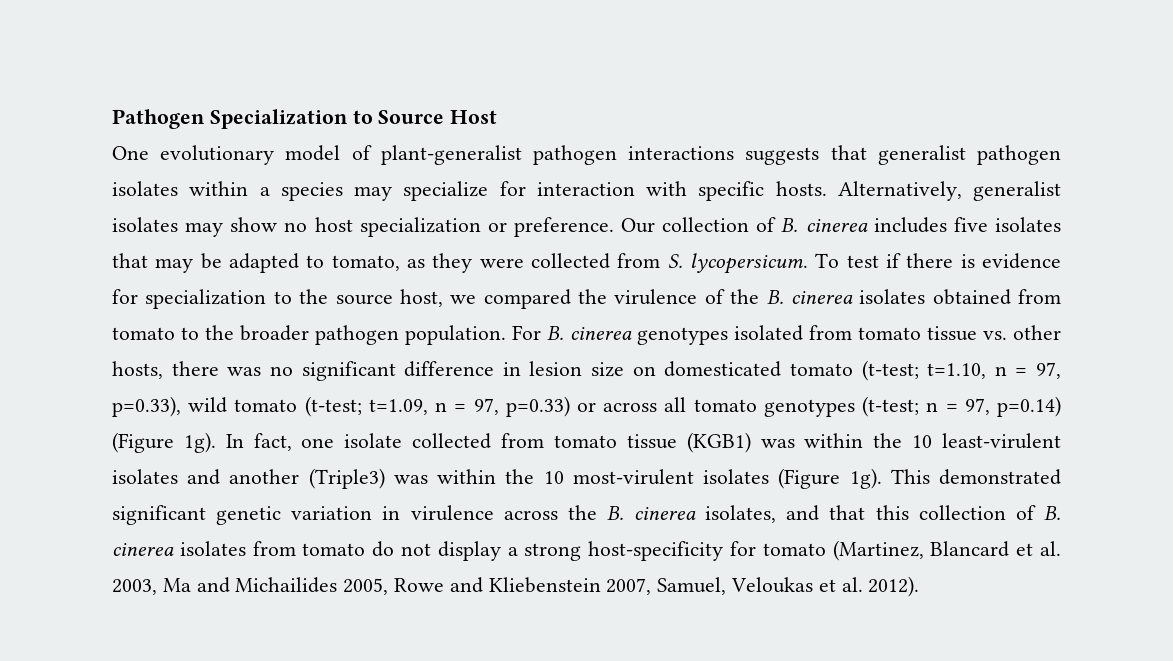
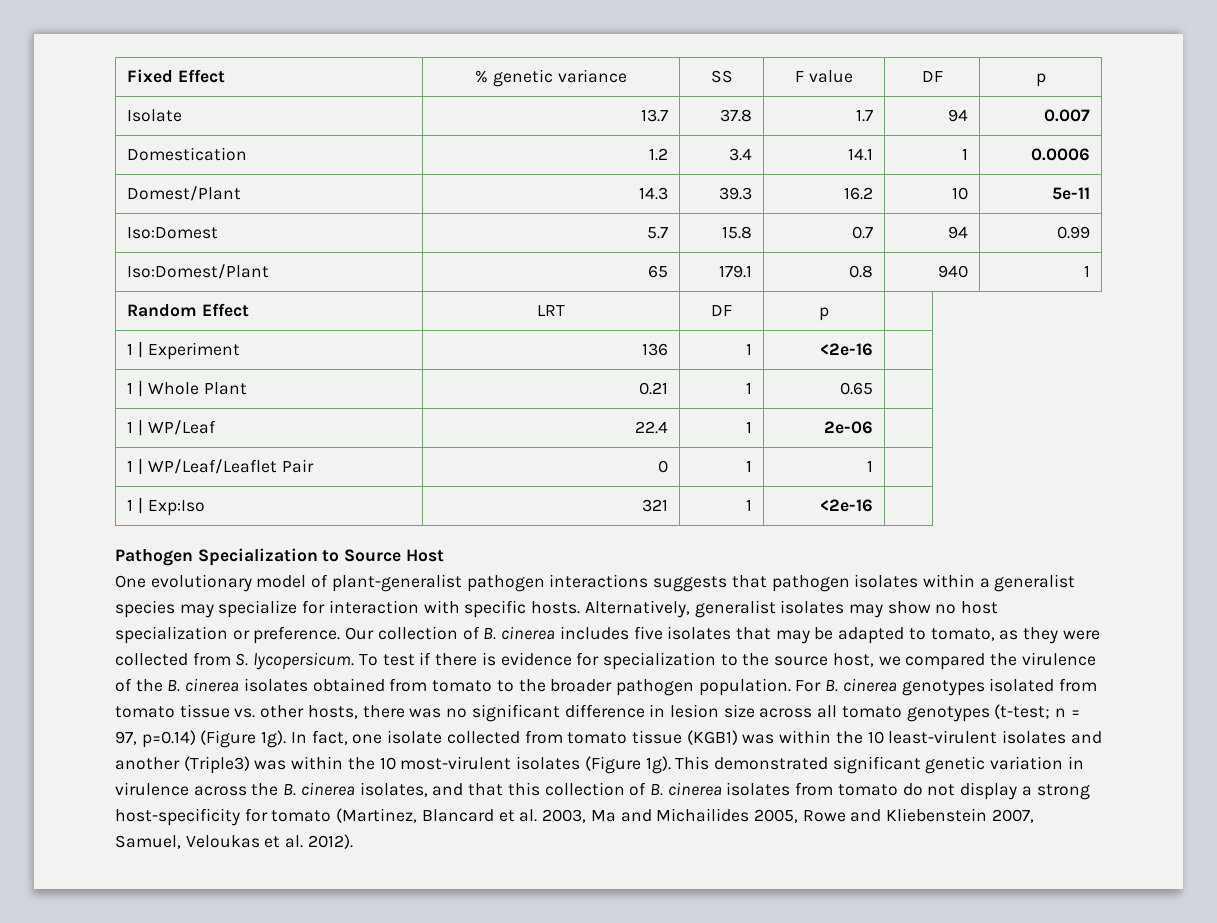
(112, 119) none -> [127,69,226,83] [475,69,627,87] [710,70,733,83] [795,70,853,83] [921,71,943,82] [1035,73,1046,87] [127,109,183,122] [640,109,668,122] [719,109,752,122] [855,109,873,122] [947,109,968,122] [1043,109,1090,122] [127,147,248,161] [648,148,668,161] [728,148,752,161] [847,148,873,161] [961,148,968,160] [1030,148,1090,161] [127,186,242,201] [638,187,668,200] [718,187,752,200] [843,187,873,200] [951,187,968,200] [1051,187,1090,200] [127,227,219,239] [646,227,668,239] [721,226,752,239] [851,226,873,239] [947,226,968,239] [1056,226,1090,239] [127,264,270,279] [647,265,668,278] [718,265,752,278] [848,265,873,278] [937,265,968,278] [1083,265,1090,277] [127,303,250,317] [537,305,565,316] [711,305,733,316] [819,307,830,321] [127,341,240,360] [641,343,668,356] [745,343,752,355] [819,343,873,356] [127,380,247,397] [638,382,668,395] [745,382,752,394] [839,382,873,395] [127,419,216,436] [634,421,668,434] [745,421,752,433] [823,421,873,434] [127,458,314,475] [657,460,668,473] [745,460,752,472] [866,460,873,472] [127,497,205,516] [641,499,668,512] [745,499,752,511] [819,499,873,512] Fixed Effect | % genetic variance | SS | F value | DF | p // Isolate | 13.7 | 37.8 | 1.7 | 94 | 0.007 // Domestication | 1.2 | 3.4 | 14.1 | 1 | 0.0006 // Domest/Plant | 14.3 | 39.3 | 16.2 | 10 | 5e-11 // Iso:Domest | 5.7 | 15.8 | 0.7 | 94 | 0.99 // Iso:Domest/Plant | 65 | 179.1 | 0.8 | 940 | 1 // Random Effect | LRT | DF | p | // 1 | Experiment | 136 | 1 | <2e-16 | // 1 | Whole Plant | 0.21 | 1 | 0.65 | // 1 | WP/Leaf | 22.4 | 1 | 2e-06 | // 1 | WP/Leaf/Leaflet Pair | 0 | 1 | 1 | // 1 | Exp:Iso | 321 | 1 | <2e-16 | //
[877,145,966,165] generalist -> (767, 581) none
(270, 191) none -> [994,574,1076,592] generalist
[632,360,1061,381] [112,396,596,417] on domesticated tomato (t-test; t=1.10, n = 97, p=0.33), wild tomato (t-test; t=1.09, n = 97, p=0.33) or -> (755, 711) none

